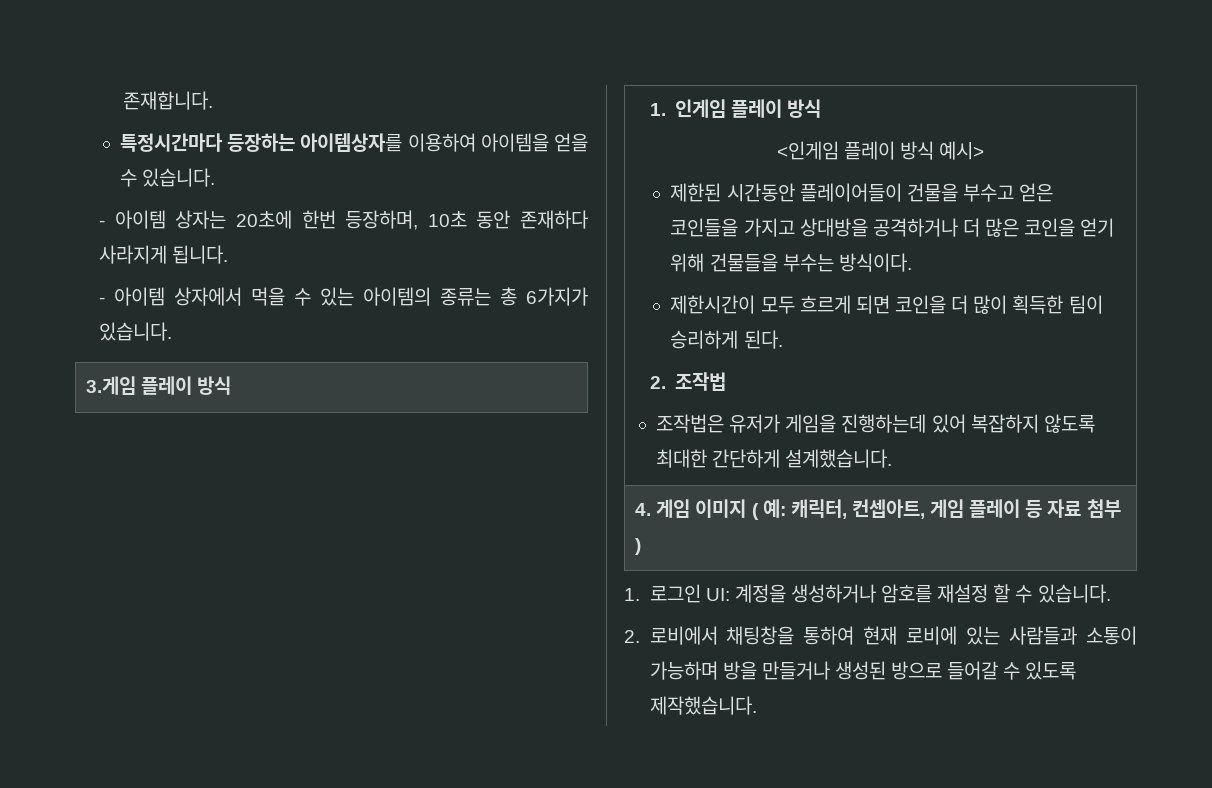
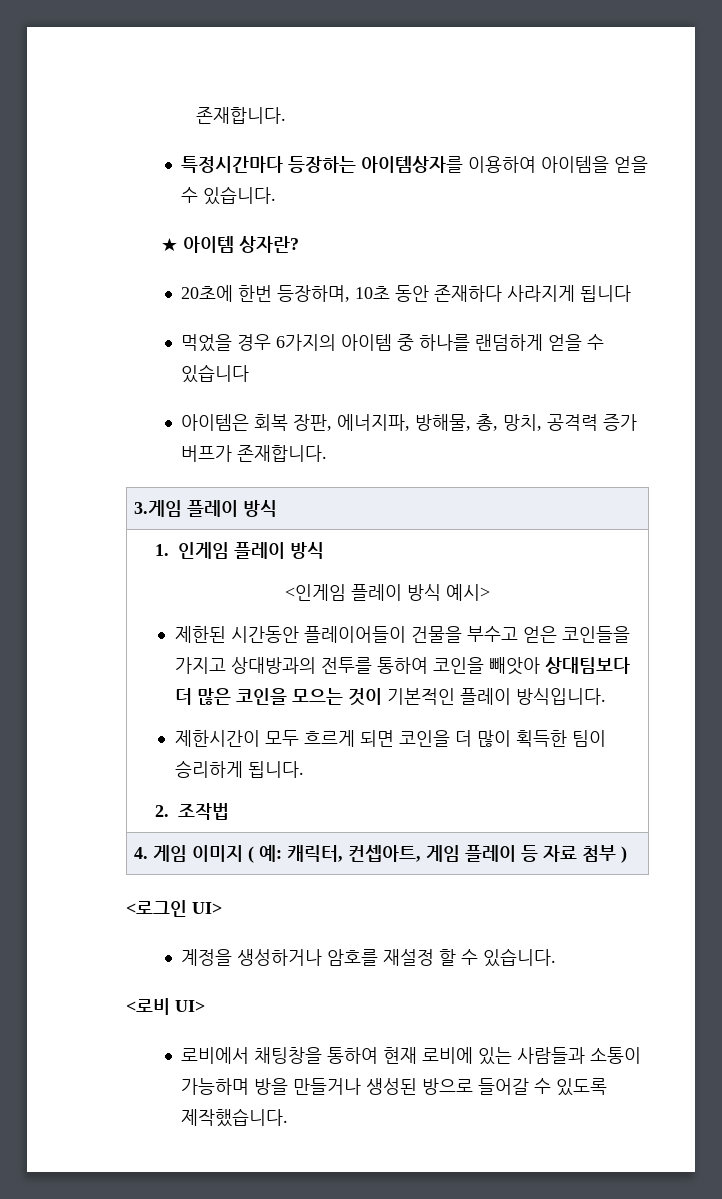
[99,210,227,229] - 아이템 상자는 -> [161,236,300,253] ★ 아이템 상자란? //
[172,245,229,264] [99,287,588,306] [99,322,173,341] 됩니다. // - 아이템 상자에서 먹을 수 있는 아이템의 종류는 총 6가지가 있습니다. -> [579,285,631,302] [180,334,604,352] [180,364,249,383] [180,414,637,431] [180,445,327,462] 됩니다 // 먹었을 경우 6가지의 아이템 중 하나를 랜덤하게 얻을 수 있습니다 // 아이템은 회복 장판, 에너지파, 방해물, 총, 망치, 공격력 증가 버프가 존재합니다.
[799,218,1115,237] [670,253,912,272] 상대방을 공격하거나 더 많은 코인을 얻기 위해 건물들을 부수는 방식이다. -> [230,657,630,675] [174,688,606,706] 상대방과의 전투를 통하여 코인을 빼앗아 상대팀보다 더 많은 코인을 모으는 것이 기본적인 플레이 방식입니다.
[743,330,783,349] 된다. -> [247,761,304,778] 됩니다.
[656,414,1095,433] [656,449,893,468] // 조작법은 유저가 게임을 진행하는데 있어 복잡하지 않도록 최대한 간단하게 설계했습니다. -> (229, 811) none
[624,584,730,603] 1. 로그인 UI: -> [126,900,222,917] <로그인 UI> //
[624,630,640,643] 2. -> [126,998,205,1015] <로비 UI> //

